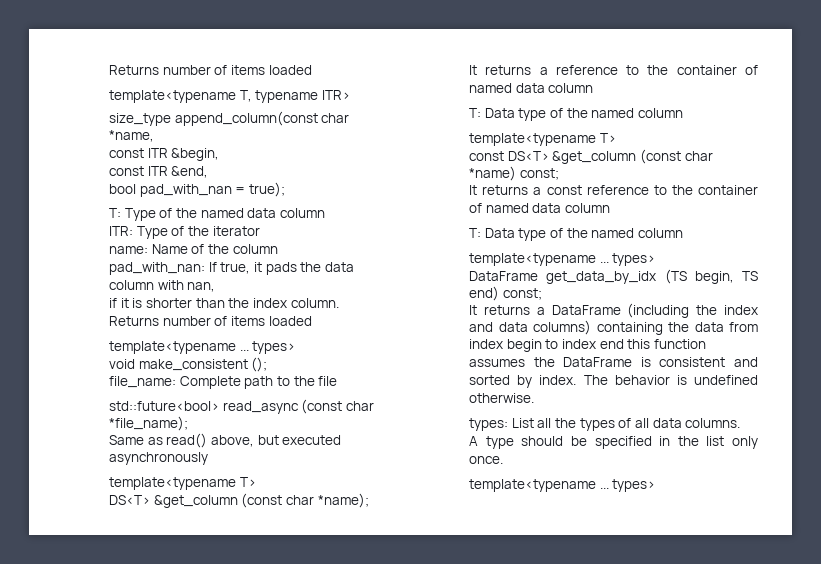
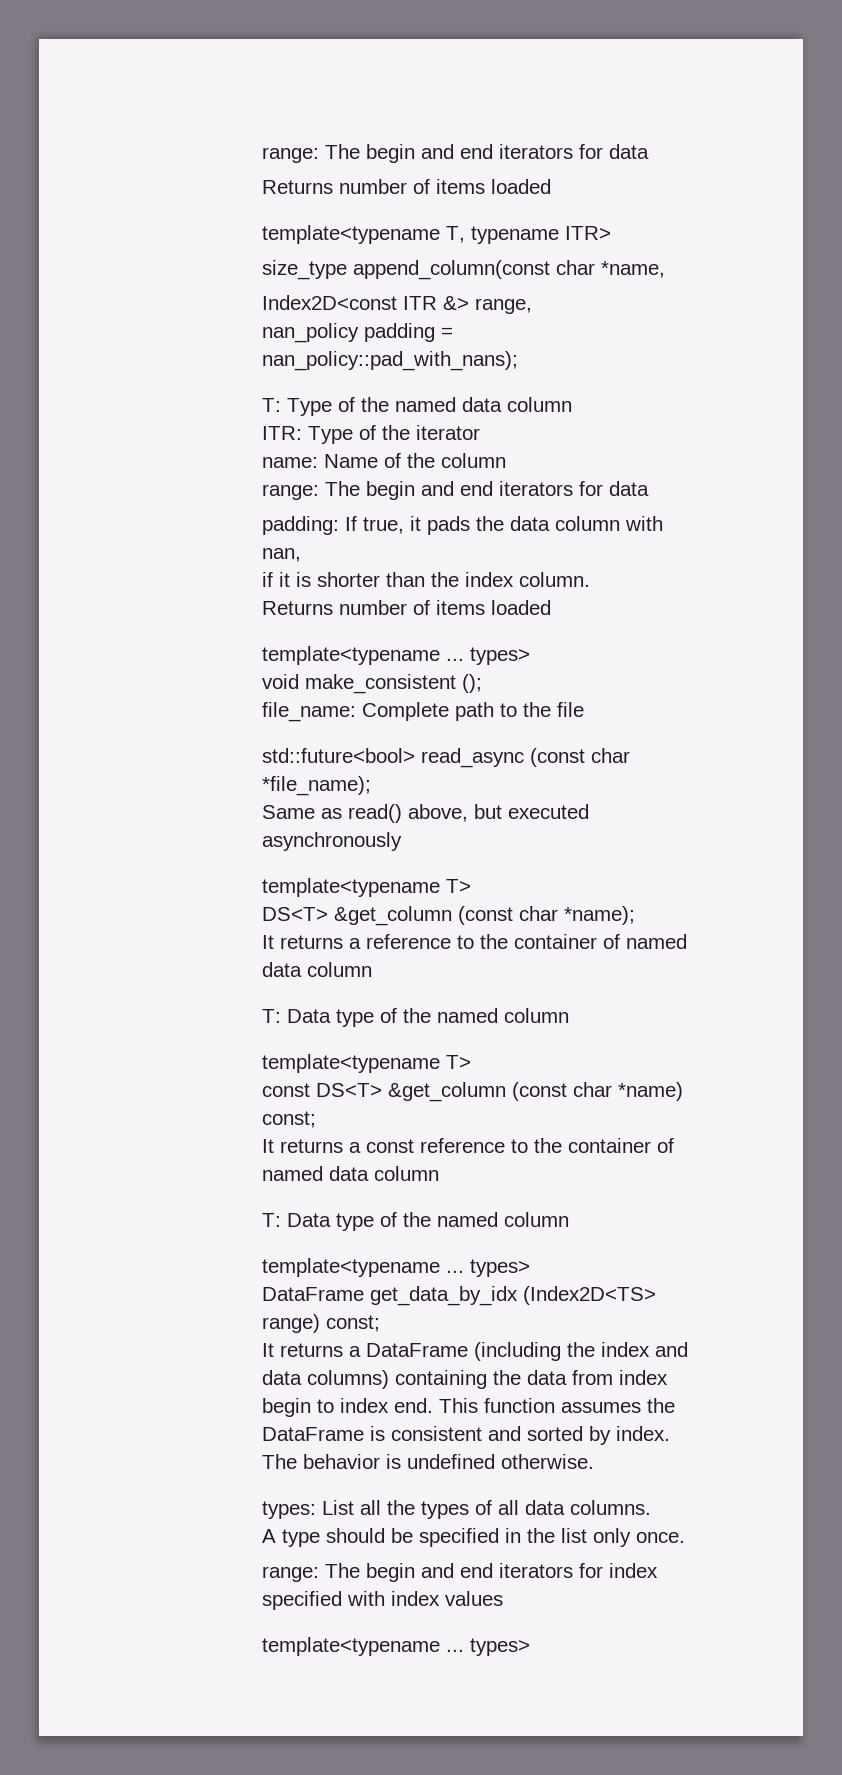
(109, 70) none -> [261,144,649,163] range: The begin and end iterators for data //
[109,148,220,161] [109,166,209,178] [109,182,286,197] const ITR &begin, // const ITR &end, // bool pad_with_nan = true); -> [261,295,532,314] [261,323,453,343] [261,351,518,371] Index2D<const ITR &> range, // nan_policy padding = nan_policy::pad_with_nans);
[109,262,206,275] pad_with_nan: -> [261,481,649,500] [261,516,339,535] range: The begin and end iterators for data // padding:
[664,269,758,284] [469,286,500,301] (TS begin, TS end) -> [522,1286,656,1305] [261,1314,320,1333] (Index2D<TS> range)
[599,339,651,349] end this -> [393,1398,478,1413] end. This
(504, 460) none -> [261,1563,658,1582] [261,1591,503,1610] // range: The begin and end iterators for index specified with index values

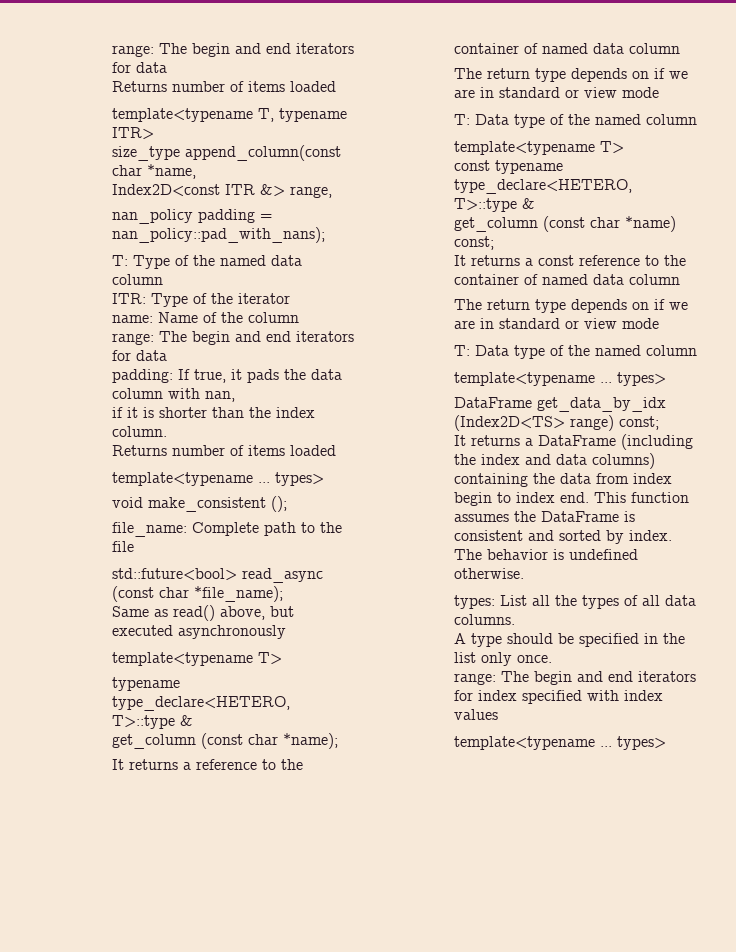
[261,906,452,926] DS<T> &get_column -> [111,677,180,691] [111,696,290,711] [111,715,193,729] [111,734,196,749] typename type_declare<HETERO, T>::type & // get_column
(372, 969) none -> [453,68,688,82] [453,87,659,98] // The return type depends on if we are in standard or view mode
[315,1082,506,1102] DS<T> &get_column -> [494,160,563,174] [453,179,632,194] [453,198,535,212] [453,217,538,232] typename type_declare<HETERO, T>::type & // get_column
(439, 1173) none -> [453,299,688,313] [453,318,659,329] // The return type depends on if we are in standard or view mode

